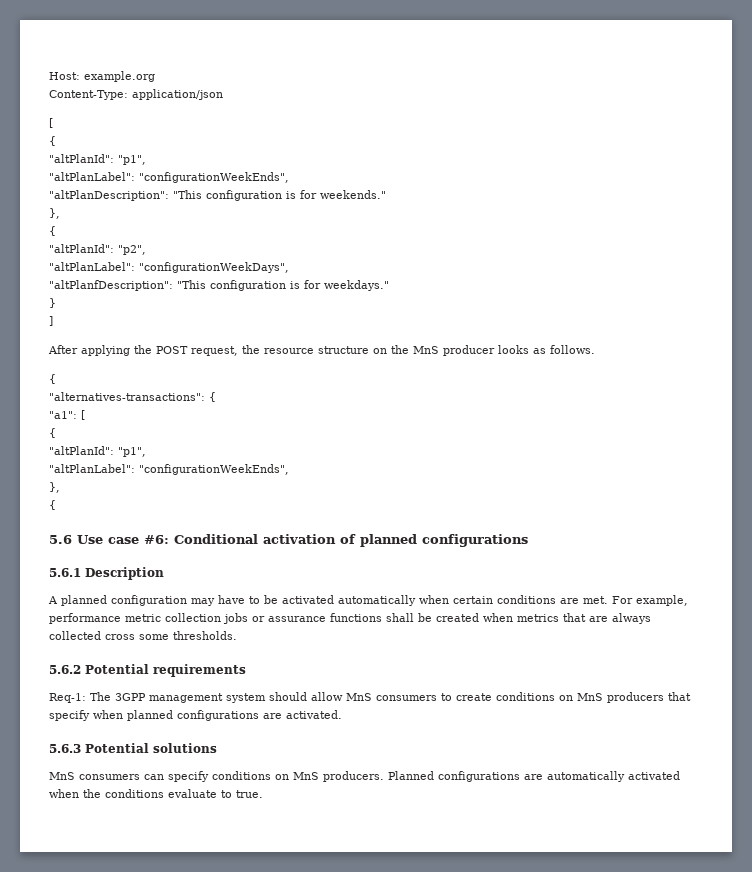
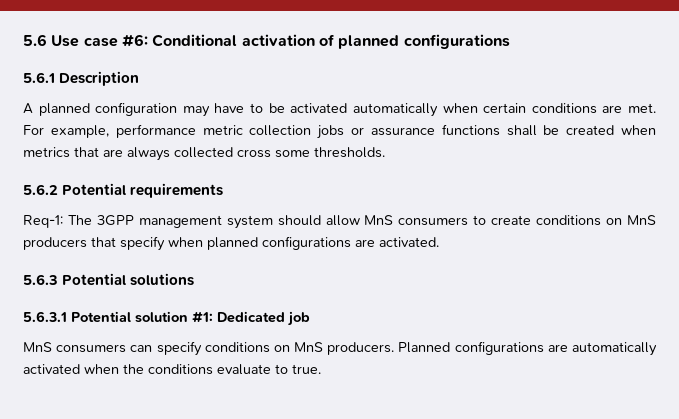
[49,71,155,82] [49,89,223,100] [49,118,53,128] [49,136,56,146] [49,154,146,165] [49,172,289,183] [49,190,386,201] [49,208,60,219] [49,226,56,236] [49,244,146,255] [49,262,289,273] [49,280,389,291] [49,298,56,308] [49,316,53,326] [48,345,595,356] [49,374,56,384] [49,392,216,402] [49,410,85,420] [49,428,56,438] [49,446,146,457] [49,464,289,475] [49,482,60,493] [49,500,56,510] Host: example.org // Content-Type: application/json // [ // { // "altPlanId": "p1", // "altPlanLabel": "configurationWeekEnds", // "altPlanDescription": "This configuration is for weekends." // }, // { // "altPlanId": "p2", // "altPlanLabel": "configurationWeekDays", // "altPlanfDescription": "This configuration is for weekdays." // } // ] // After applying the POST request, the resource structure on the MnS producer looks as follows. // { // "alternatives-transactions": { // "a1": [ // { // "altPlanId": "p1", // "altPlanLabel": "configurationWeekEnds", // }, // { // -> (23, 40) none
(217, 748) none -> [23,311,310,326] // 5.6.3.1 Potential solution #1: Dedicated job

